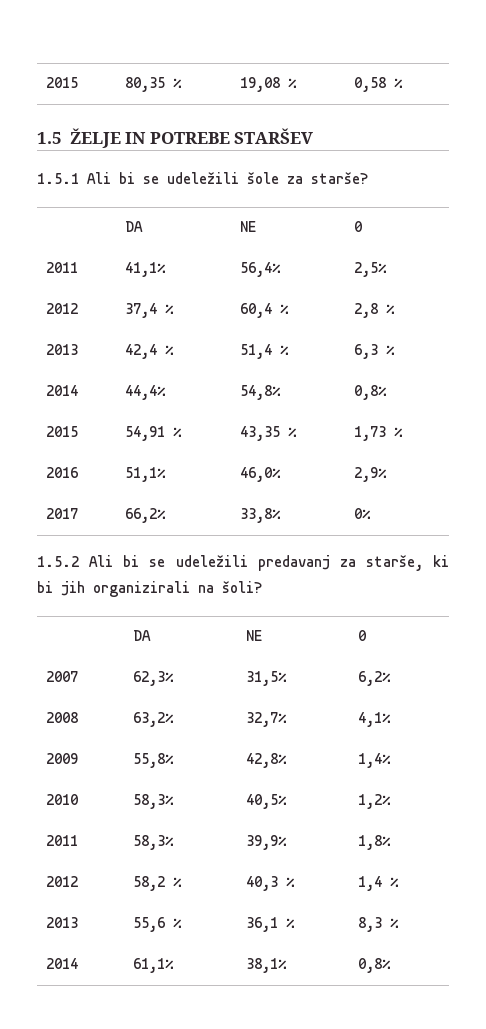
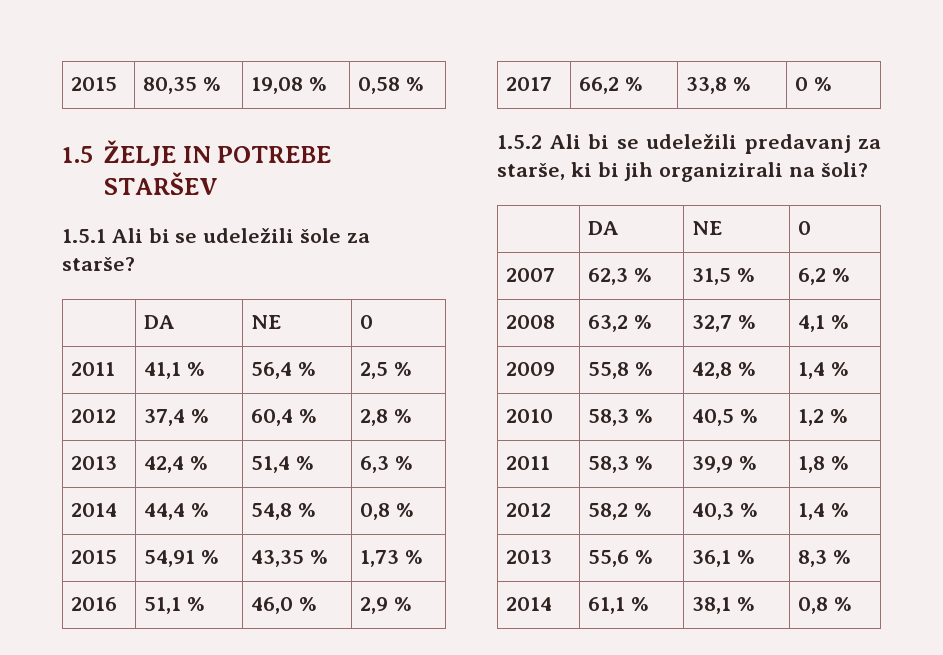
[125,262,167,277] [240,262,282,277] [354,262,388,277] 41,1% | 56,4% | 2,5% -> [144,362,206,379] [251,362,317,379] [360,362,413,379] 41,1 % | 56,4 % | 2,5 %
[125,385,167,400] [240,385,282,400] [354,385,388,400] 44,4% | 54,8% | 0,8% -> [144,503,210,520] [251,503,317,520] [360,503,415,520] 44,4 % | 54,8 % | 0,8 %
[125,467,167,482] [240,467,282,482] [354,467,388,482] [46,508,79,519] [125,508,167,523] [240,508,282,523] [354,508,372,519] 51,1% | 46,0% | 2,9% // 2017 | 66,2% | 33,8% | 0% -> [144,597,206,614] [251,597,318,614] [360,597,413,614] [506,77,553,91] [579,77,644,94] [686,77,752,94] [795,77,833,91] 51,1 % | 46,0 % | 2,9 % // 2017 | 66,2 % | 33,8 % | 0 %
[133,671,175,686] [246,671,288,686] [358,671,392,686] [46,712,79,723] [133,712,175,727] [246,712,288,727] [358,712,392,727] [46,753,79,764] [133,753,175,768] [246,753,288,768] [358,753,392,768] [46,794,79,805] [133,794,175,809] [246,794,288,809] [358,794,392,809] [46,835,79,846] [133,835,175,850] [246,835,288,850] [358,835,392,850] 62,3% | 31,5% | 6,2% // 2008 | 63,2% | 32,7% | 4,1% // 2009 | 55,8% | 42,8% | 1,4% // 2010 | 58,3% | 40,5% | 1,2% // 2011 | 58,3% | 39,9% | 1,8% -> [588,268,653,285] [692,268,756,285] [798,268,851,285] [506,315,556,329] [588,315,653,332] [692,315,757,332] [798,315,850,332] [506,362,556,376] [588,362,654,379] [692,362,757,379] [798,362,850,379] [506,409,554,423] [588,409,654,426] [692,409,759,426] [798,409,849,426] [506,456,551,470] [588,456,654,473] [692,456,758,473] [798,456,850,473] 62,3 % | 31,5 % | 6,2 % // 2008 | 63,2 % | 32,7 % | 4,1 % // 2009 | 55,8 % | 42,8 % | 1,4 % // 2010 | 58,3 % | 40,5 % | 1,2 % // 2011 | 58,3 % | 39,9 % | 1,8 %
[133,958,175,973] [246,958,288,973] [358,958,392,973] 61,1% | 38,1% | 0,8% -> [588,597,650,614] [692,597,756,614] [798,597,853,614] 61,1 % | 38,1 % | 0,8 %

